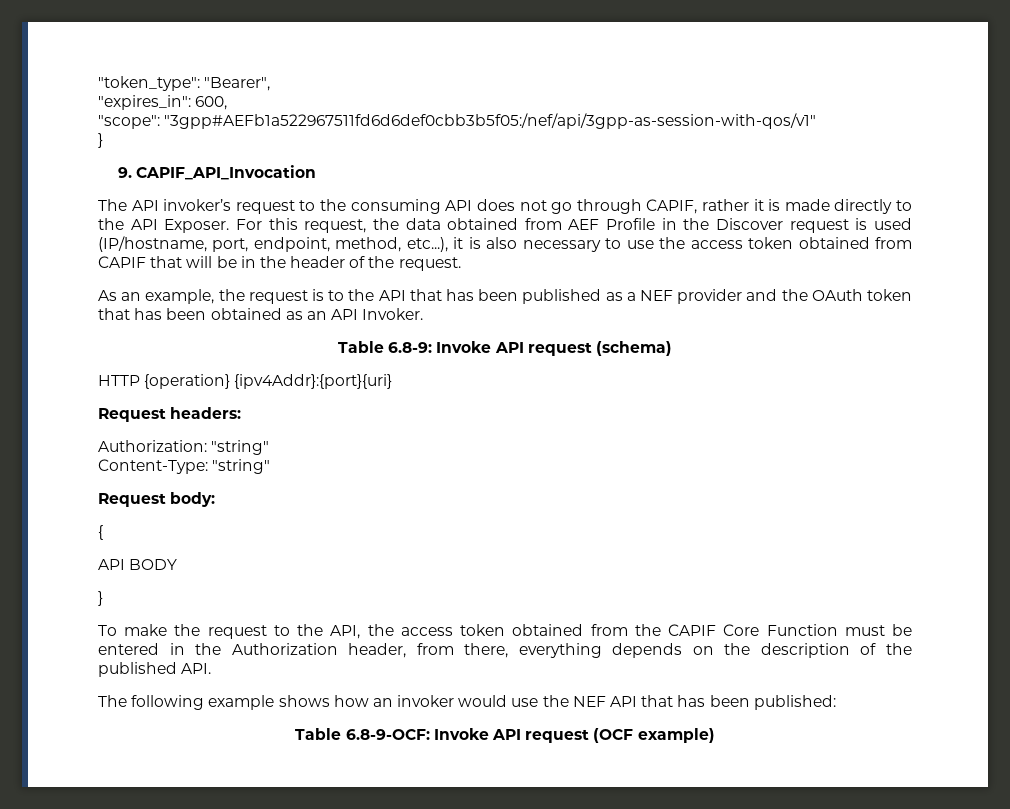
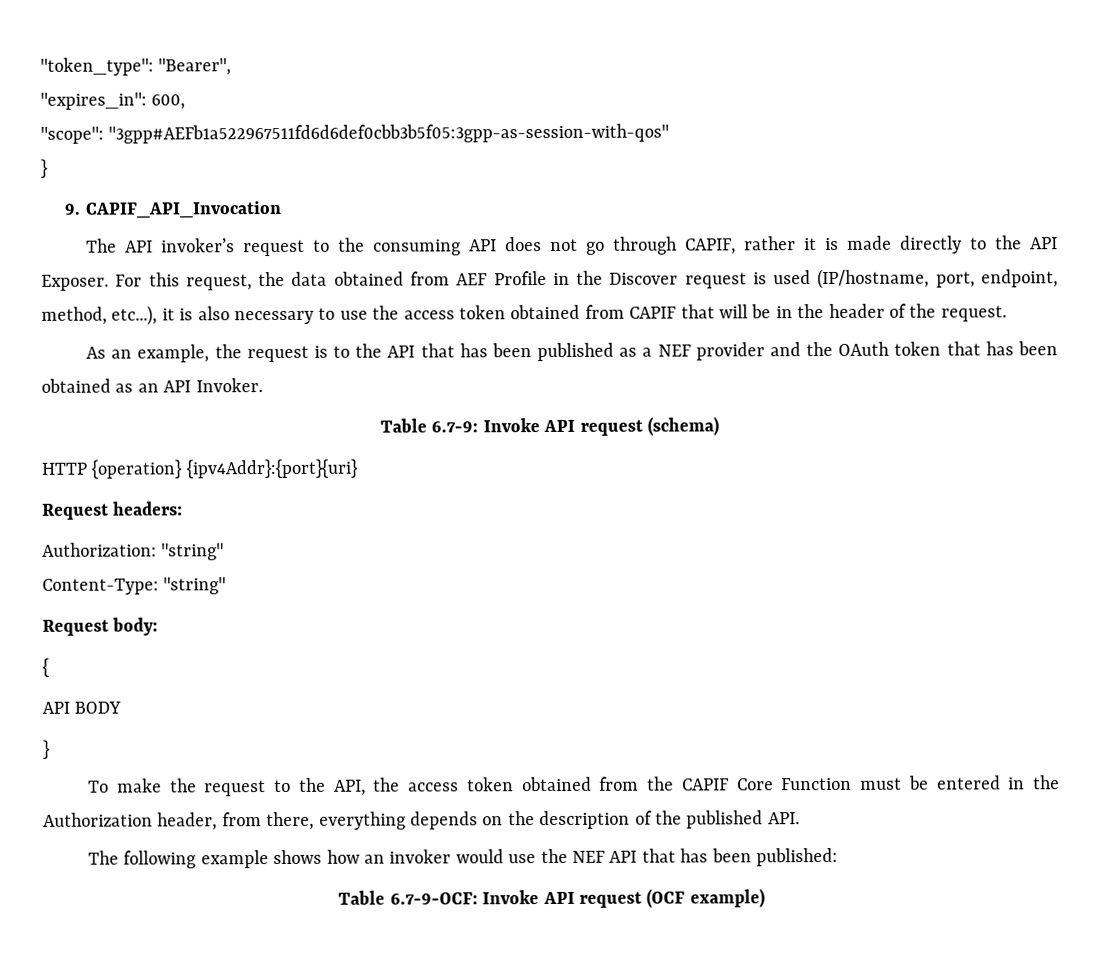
[164,113,817,129] "3gpp#AEFb1a522967511fd6d6def0cbb3b5f05:/nef/api/3gpp-as-session-with-qos/v1" -> [108,123,670,144] "3gpp#AEFb1a522967511fd6d6def0cbb3b5f05:3gpp-as-session-with-qos"
[388,342,433,353] 6.8-9: -> [431,421,479,433] 6.7-9:
[345,729,430,740] 6.8-9-OCF: -> [389,892,478,905] 6.7-9-OCF:

